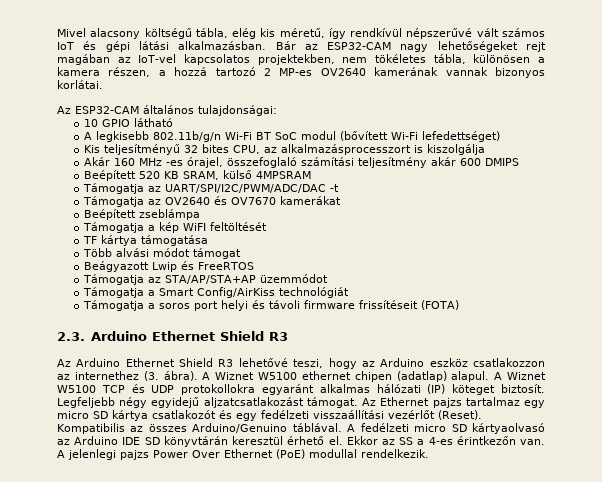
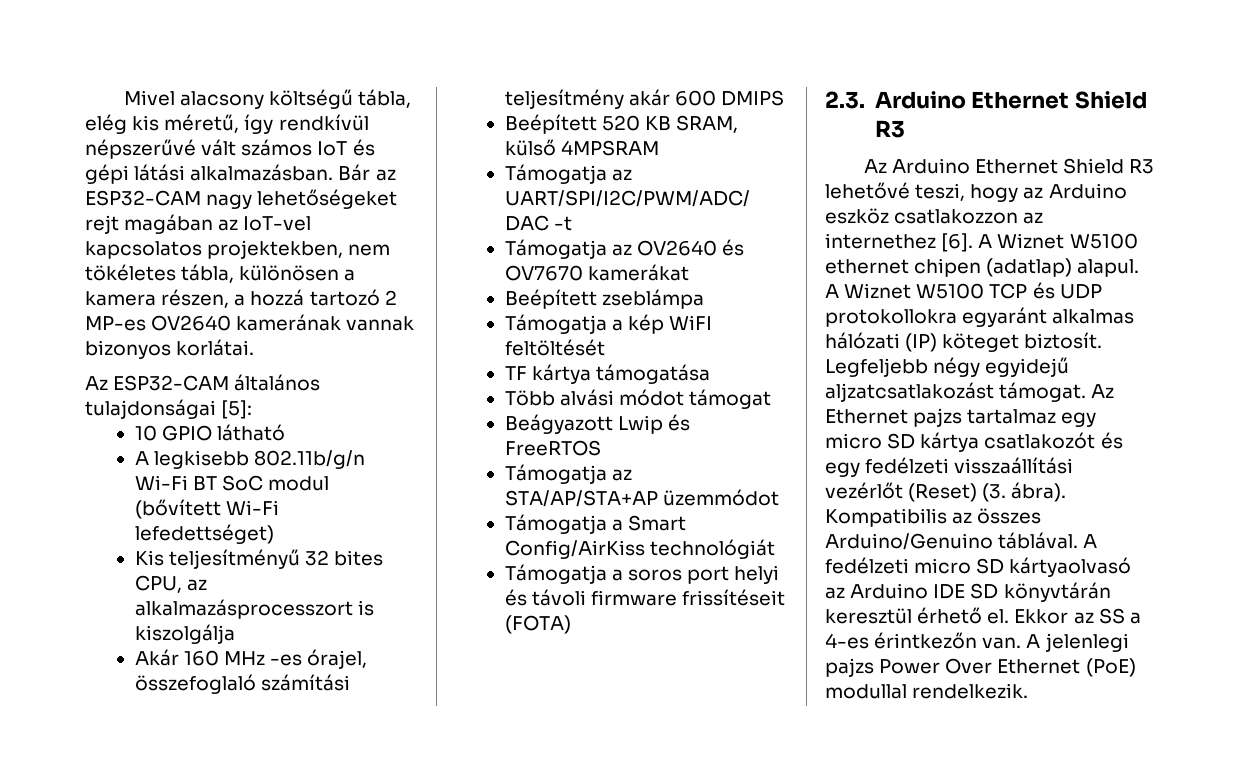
[198,105,277,116] tulajdonságai: -> [85,399,253,419] tulajdonságai [5]:
[143,371,198,381] (3. ábra). -> [941,233,974,252] [6].
[438,410,482,420] (Reset). -> [908,482,1067,502] (Reset) (3. ábra).

